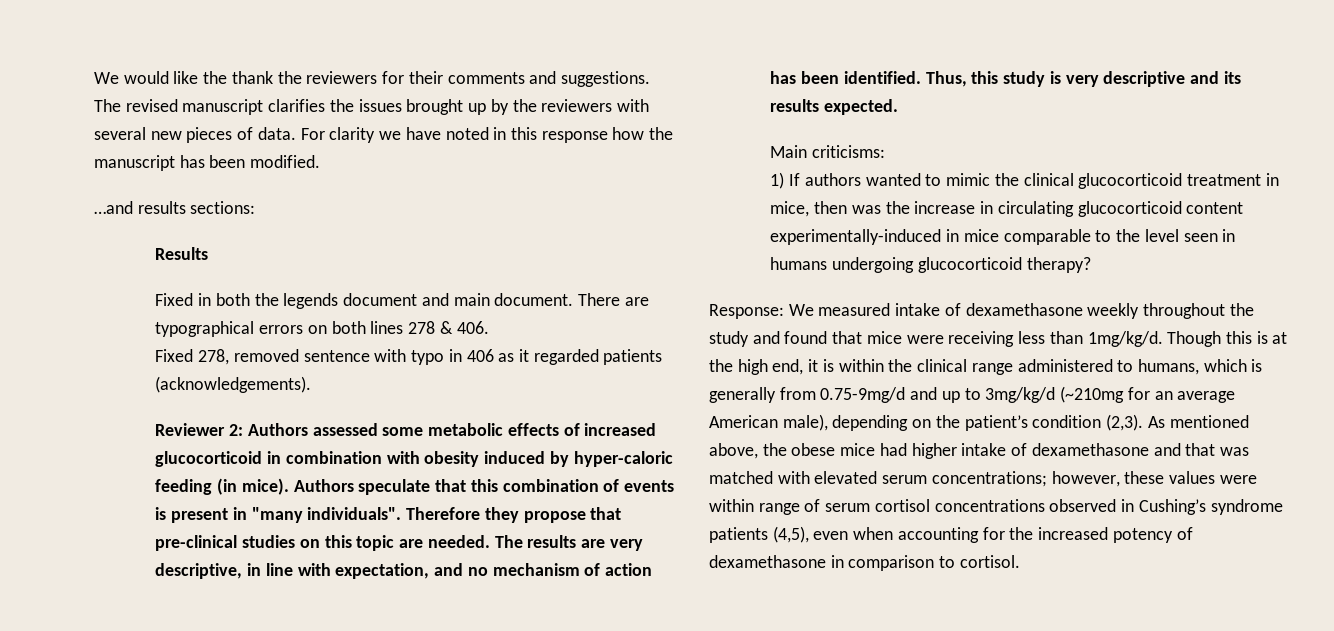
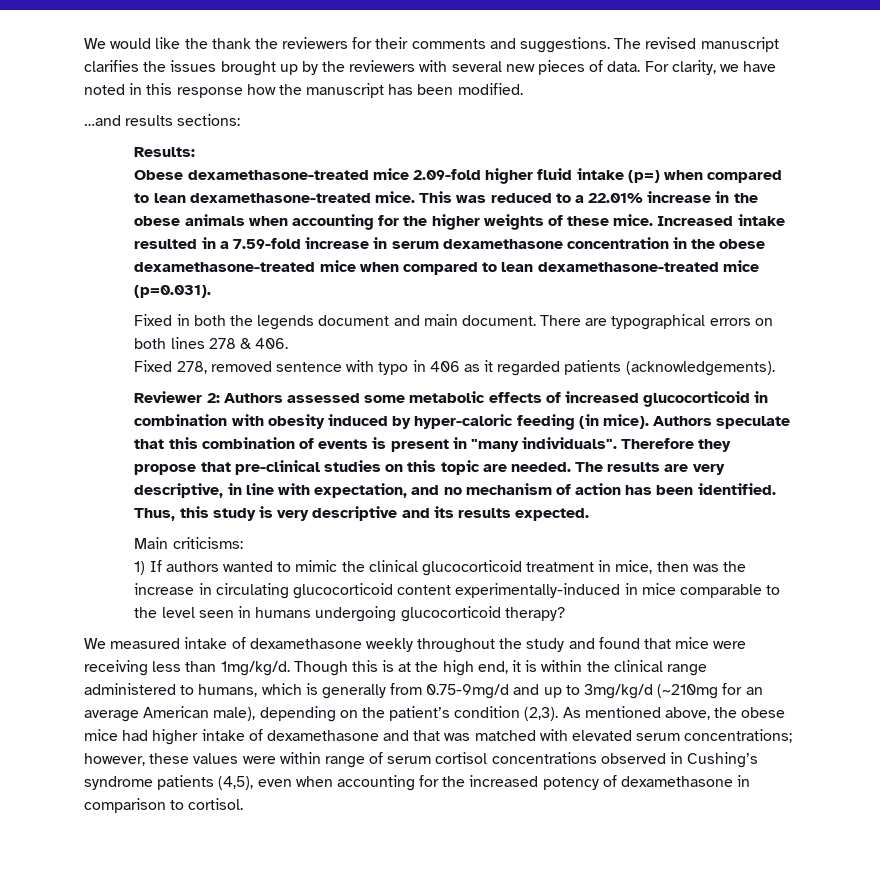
[329,127,376,143] clarity -> [671,60,716,75] clarity,
[155,247,209,260] Results -> [134,147,196,157] [134,168,783,184] [134,191,758,203] [134,214,785,230] [134,237,766,249] [134,260,759,275] [134,285,212,298] Results: // Obese dexamethasone-treated mice 2.09-fold higher fluid intake (p=) when compared to lean dexamethasone-treated mice. This was reduced to a 22.01% increase in the obese animals when accounting for the higher weights of these mice. Increased intake resulted in a 7.59-fold increase in serum dexamethasone concentration in the obese dexamethasone-treated mice when compared to lean dexamethasone-treated mice (p=0.031).
[709,304,784,319] Response: -> (565, 614) none

